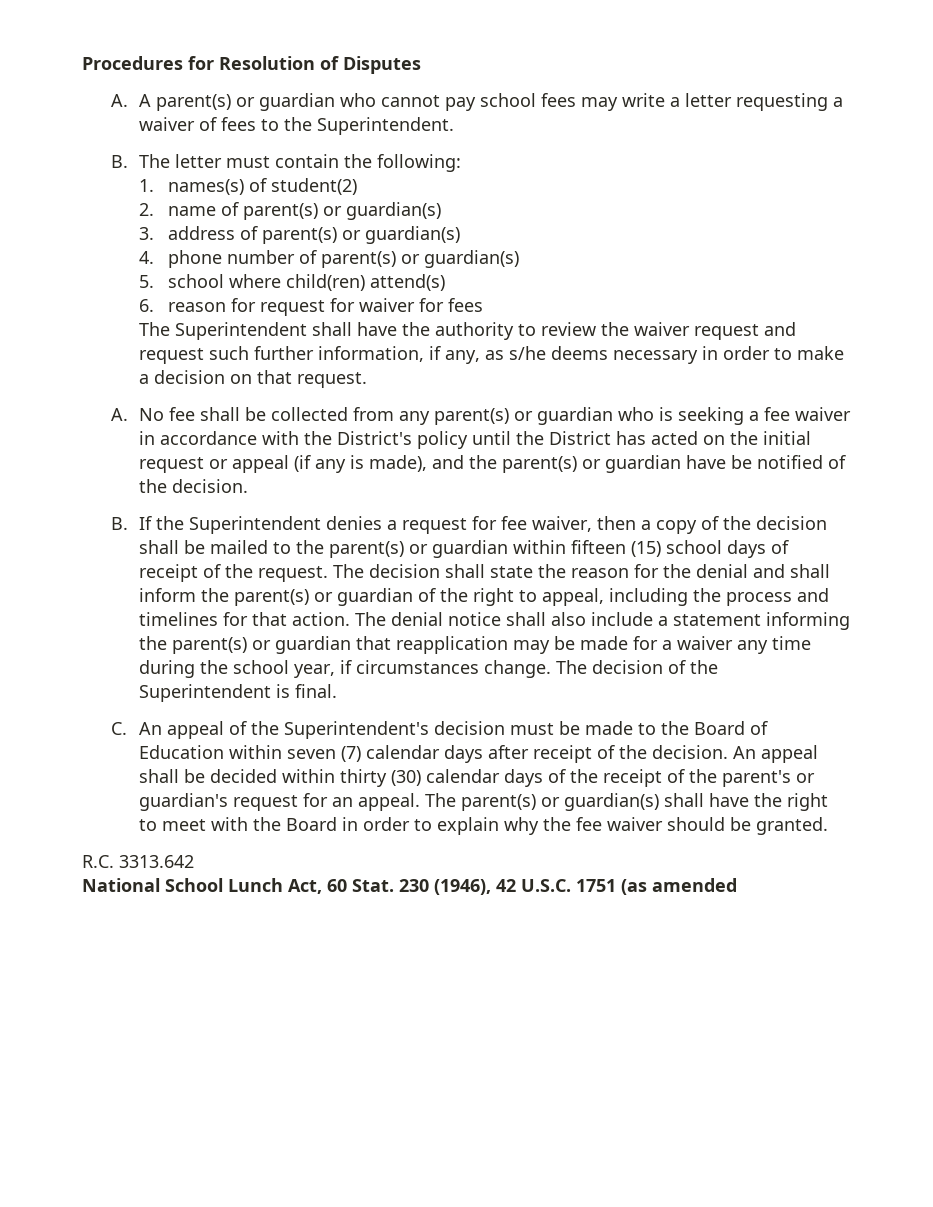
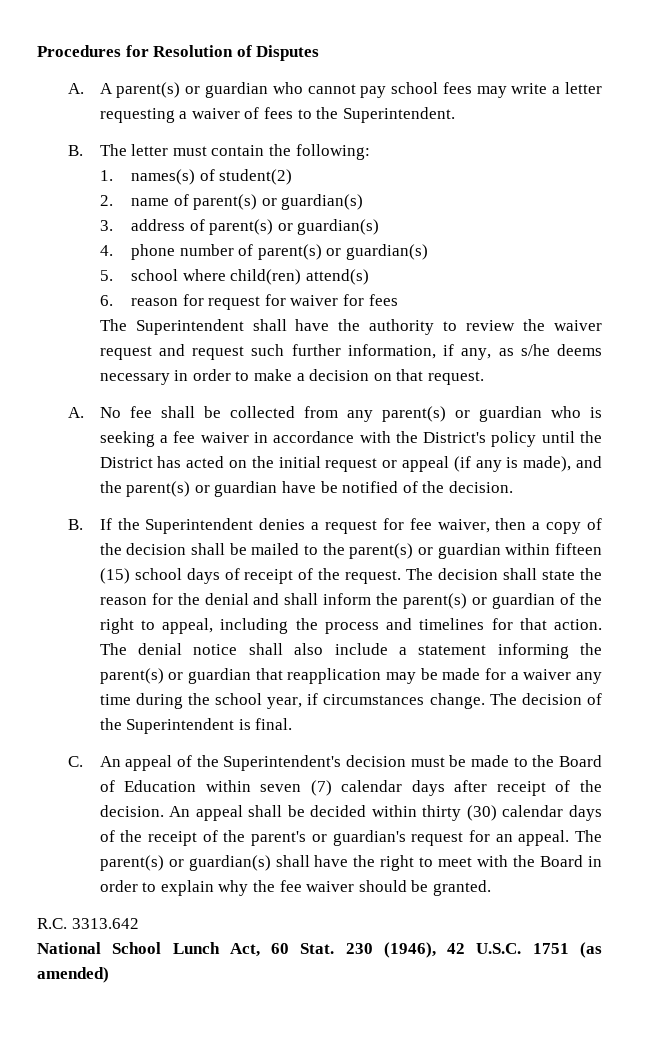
[652,878,737,892] amended -> [37,967,109,983] amended)

